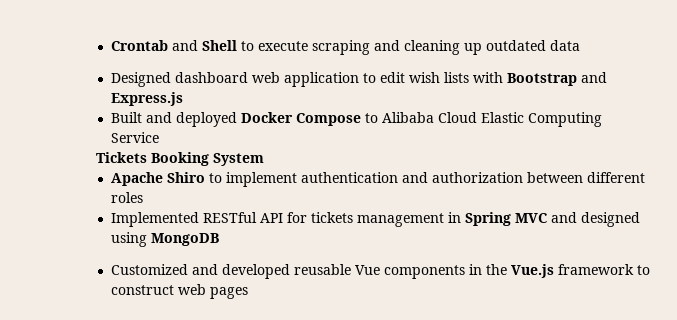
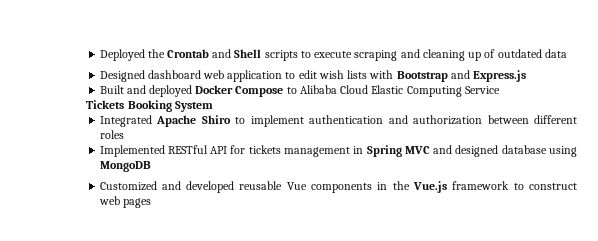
(111, 45) none -> [99,49,165,61] Deployed the
(238, 45) none -> [264,50,298,61] scripts
(483, 49) none -> [484,49,496,58] of
(264, 159) none -> [99,115,152,127] Integrated
(641, 219) none -> [501,145,547,154] database

